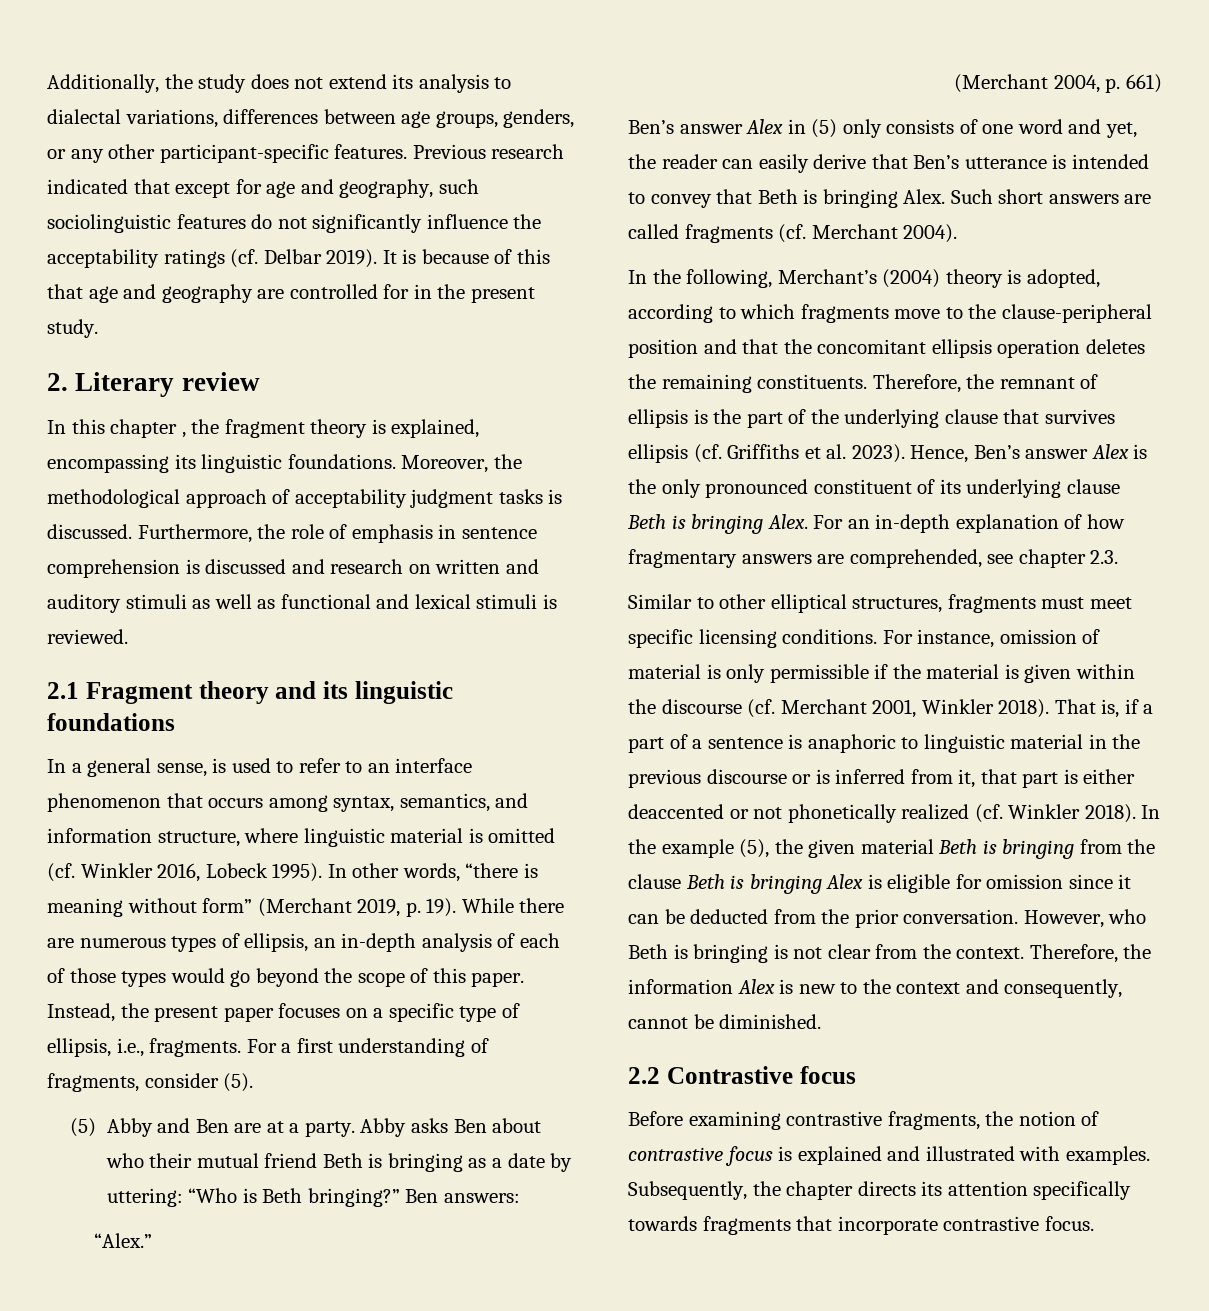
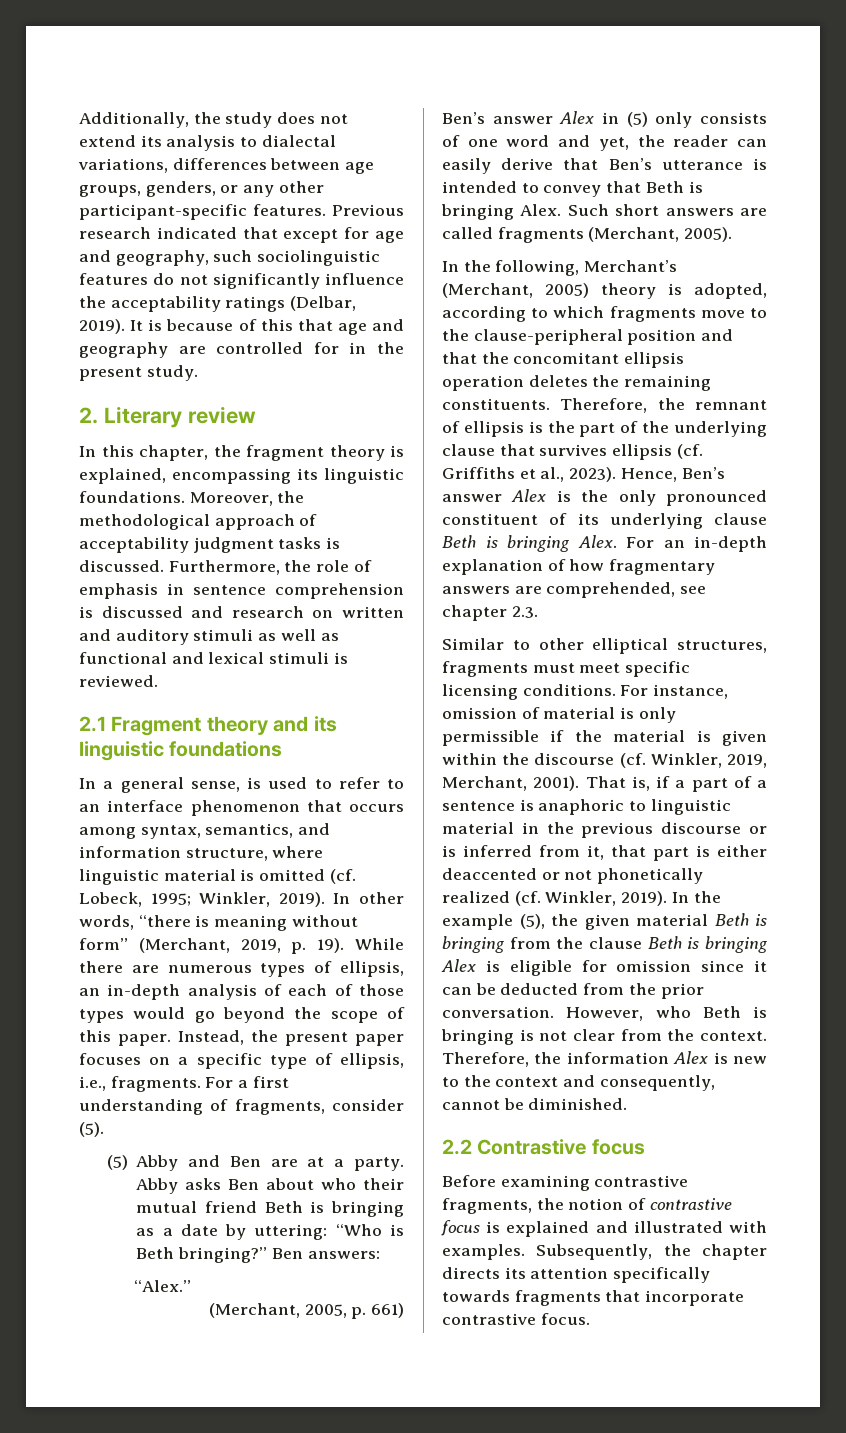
[230,249,322,268] (cf. Delbar -> [290,296,357,311] (Delbar,
[110,419,186,438] chapter , -> [139,445,208,461] chapter,
[80,863,323,882] Winkler 2016, Lobeck 1995). -> [79,892,325,907] Lobeck, 1995; Winkler, 2019).
[257,898,352,917] (Merchant -> [138,938,230,953] (Merchant,
[954,74,1100,93] (Merchant 2004, -> [208,1303,347,1318] (Merchant, 2005,
[778,224,958,243] (cf. Merchant 2004). -> [588,227,733,242] (Merchant, 2005).
[882,269,941,288] (2004) -> [442,283,589,298] (Merchant, 2005)
[826,444,847,459] al. -> [540,467,565,482] al.,
[780,699,1050,718] Merchant 2001, Winkler 2018). -> [650,753,767,768] [442,776,580,791] Winkler, 2019, Merchant, 2001).
[1008,804,1136,823] Winkler 2018). -> [545,891,668,906] Winkler, 2019).

